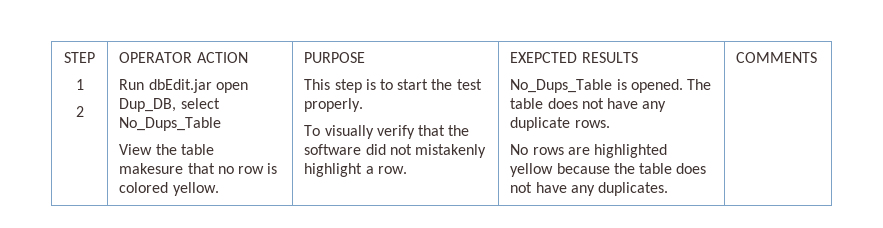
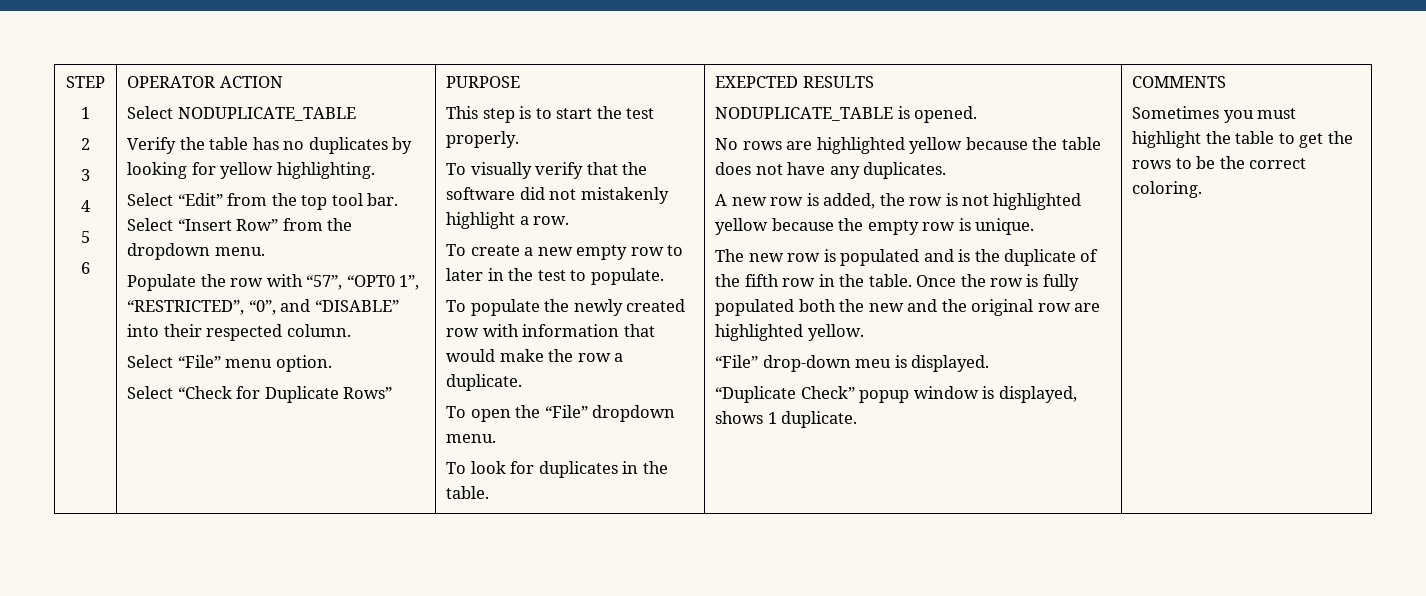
[119,52,248,63] [119,79,248,93] [119,98,220,112] [119,117,222,131] [119,144,214,155] [119,163,278,174] [119,182,219,196] | OPERATOR ACTION // Run dbEdit.jar open Dup_DB, select No_Dups_Table // View the table makesure that no row is colored yellow. -> [81,169,90,181] [81,200,90,212] [81,231,90,243] [81,262,90,274] [127,76,283,88] [127,106,356,121] [127,137,413,154] [127,162,375,179] [127,193,399,210] [127,218,353,231] [127,243,265,260] [127,274,420,291] [127,299,399,315] [127,324,351,341] [127,355,332,372] [127,386,393,403] // 3 // 4 // 5 // 6 | OPERATOR ACTION // Select NODUPLICATE_TABLE // Verify the table has no duplicates by looking for yellow highlighting. // Select “Edit” from the top tool bar. Select “Insert Row” from the dropdown menu. // Populate the row with “57”, “OPT0 1”, “RESTRICTED”, “0”, and “DISABLE” into their respected column. // Select “File” menu option. // Select “Check for Duplicate Rows”
(407, 170) none -> [446,244,684,260] [446,268,664,285] [446,299,686,316] [446,324,655,337] [446,349,624,362] [446,374,523,391] [446,405,676,422] [446,434,497,443] [446,461,668,478] [446,486,490,499] // To create a new empty row to later in the test to populate. // To populate the newly created row with information that would make the row a duplicate. // To open the “File” dropdown menu. // To look for duplicates in the table.
[510,79,613,93] No_Dups_Table -> [715,107,894,121] NODUPLICATE_TABLE
[687,79,712,90] [510,98,667,112] [510,117,610,131] The table does not have any duplicate rows. -> (978, 114) none
[736,52,818,63] | COMMENTS -> [715,193,1082,210] [715,218,1035,235] [715,249,1099,266] [715,274,1079,291] [715,299,1100,316] [715,324,864,341] [715,355,990,372] [715,386,1077,403] [715,411,858,428] [1132,76,1227,88] [1132,106,1297,123] [1132,131,1353,148] [1132,156,1307,169] [1132,181,1203,198] // A new row is added, the row is not highlighted yellow because the empty row is unique. // The new row is populated and is the duplicate of the fifth row in the table. Once the row is fully populated both the new and the original row are highlighted yellow. // “File” drop-down meu is displayed. // “Duplicate Check” popup window is displayed, shows 1 duplicate. | COMMENTS // Sometimes you must highlight the table to get the rows to be the correct coloring.

